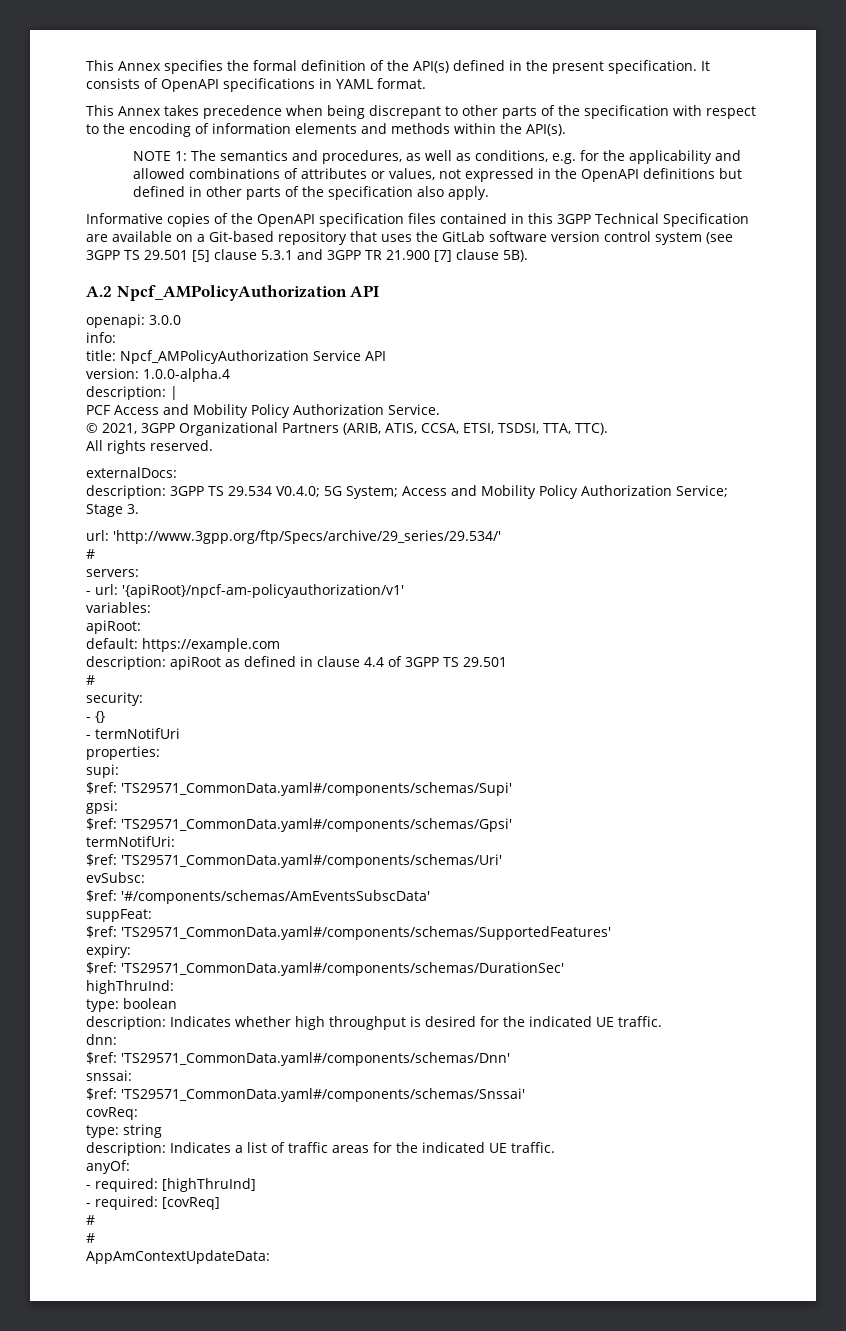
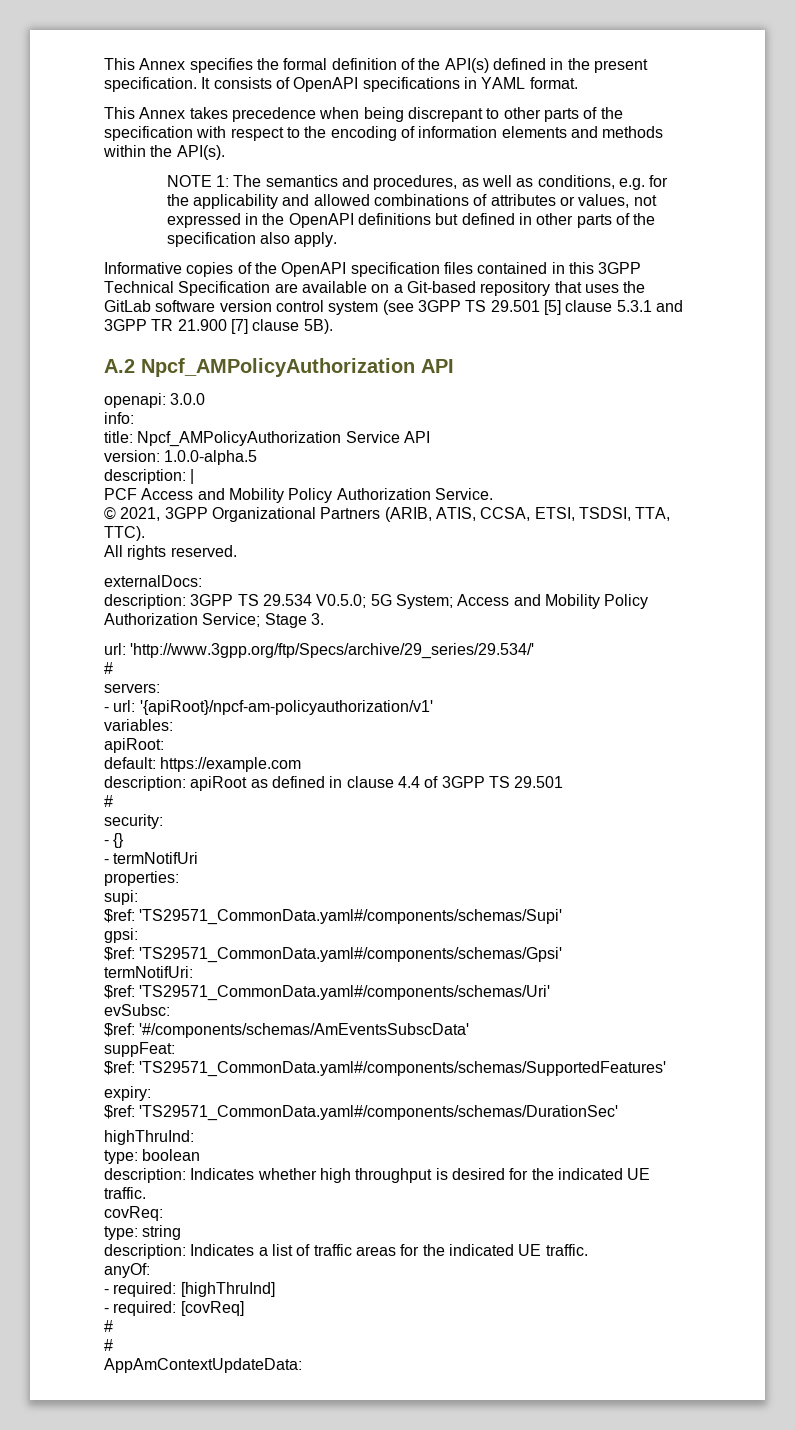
[143,368,230,382] 1.0.0-alpha.4 -> [164,450,258,465] 1.0.0-alpha.5
[276,486,320,497] V0.4.0; -> [316,594,367,608] V0.5.0;
[86,1034,117,1045] [86,1052,510,1066] [86,1070,132,1081] [86,1088,525,1102] // dnn: // $ref: 'TS29571_CommonData.yaml#/components/schemas/Dnn' // snssai: // $ref: 'TS29571_CommonData.yaml#/components/schemas/Snssai' -> (146, 1193) none

